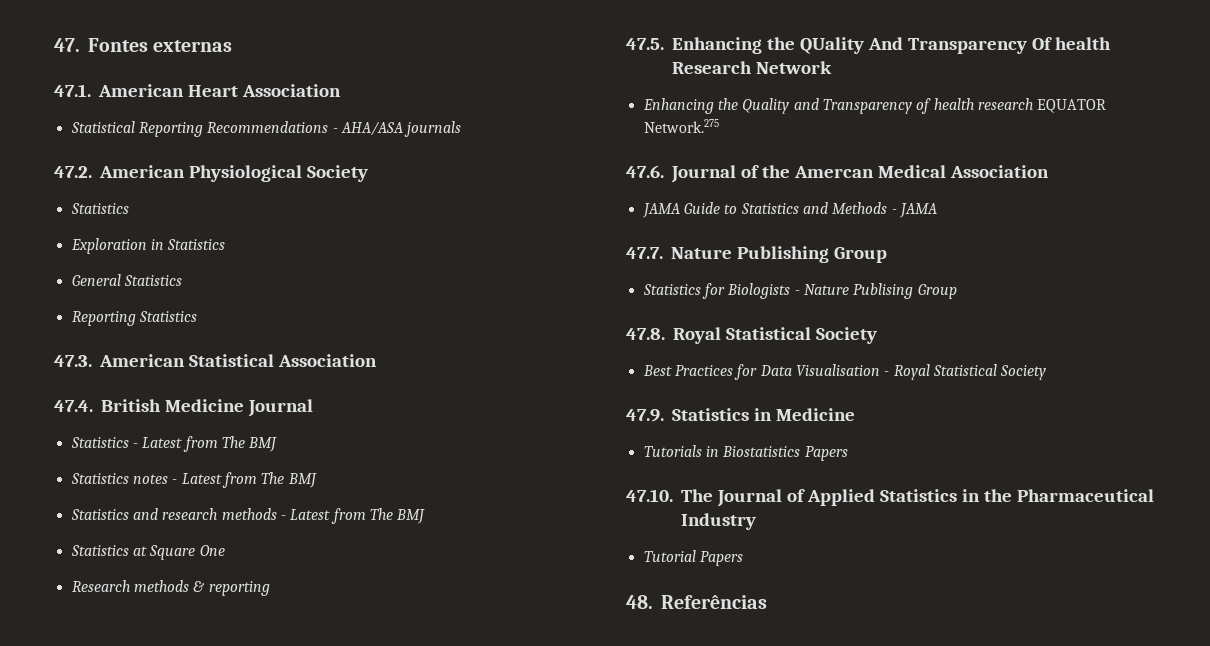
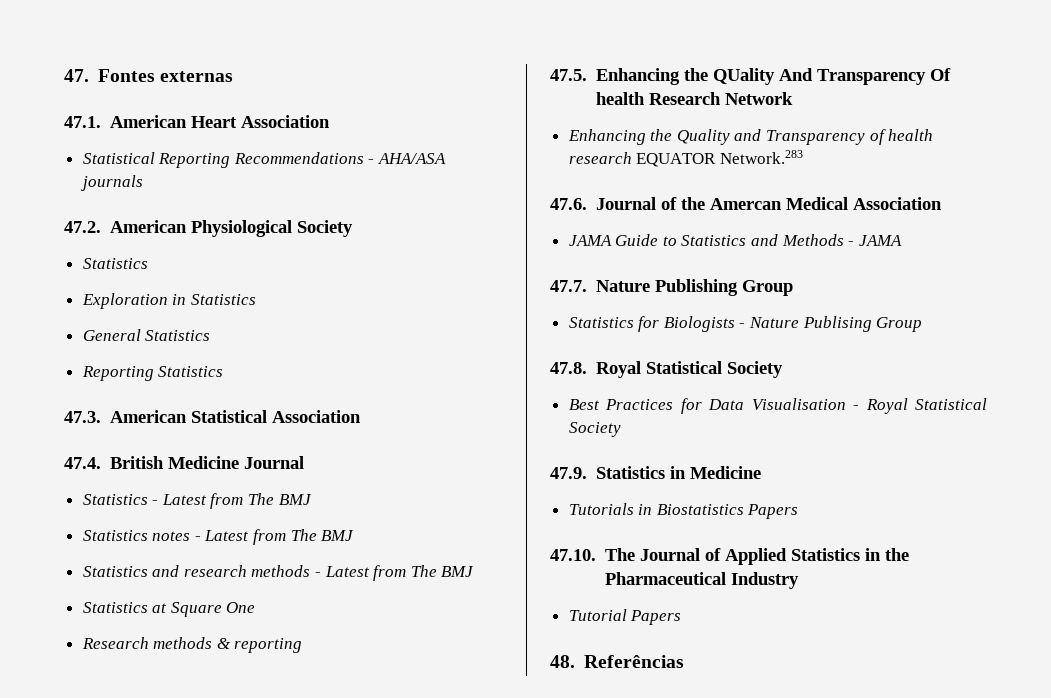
[643,119,719,133] Network.275 -> [719,150,803,164] Network.283

